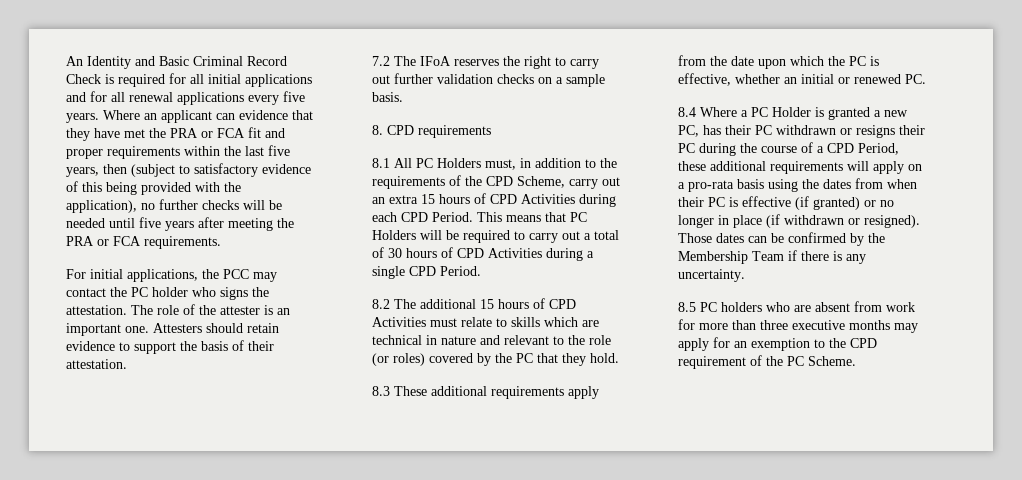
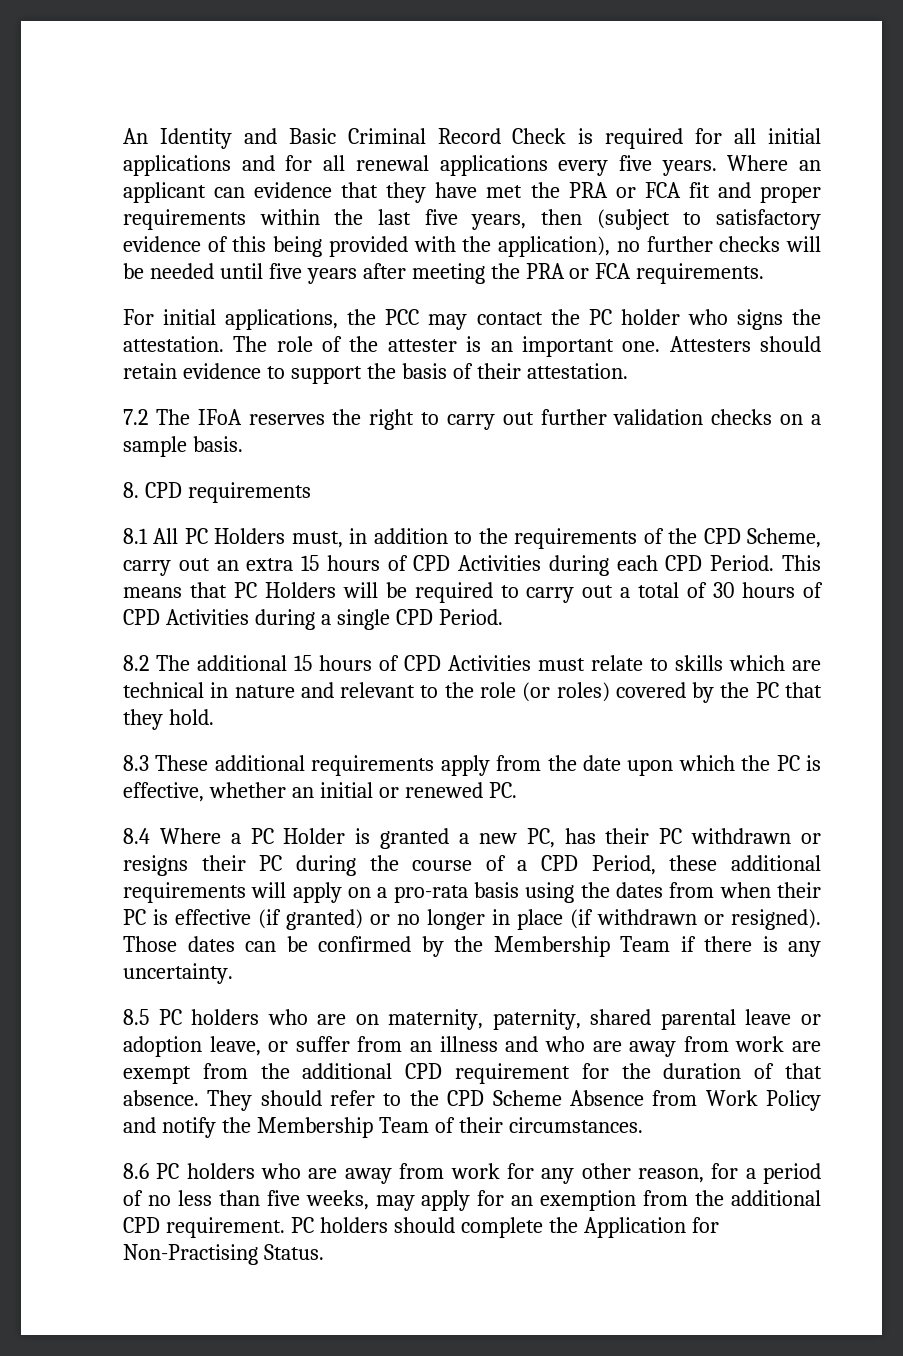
[815,301,916,312] [678,319,891,330] absent from work for more than three executive months -> [355,1009,821,1030] [123,1036,821,1057] [123,1063,823,1084] [123,1090,821,1111] [123,1117,643,1138] [123,1163,821,1184] [123,1190,369,1210] on maternity, paternity, shared parental leave or adoption leave, or suffer from an illness and who are away from work are exempt from the additional CPD requirement for the duration of that absence. They should refer to the CPD Scheme Absence from Work Policy and notify the Membership Team of their circumstances. // 8.6 PC holders who are away from work for any other reason, for a period of no less than five weeks,
[814,338,878,348] [678,355,857,369] to the CPD requirement of the PC Scheme. -> [643,1190,821,1206] [123,1217,719,1238] [123,1244,324,1265] from the additional CPD requirement. PC holders should complete the Application for Non-Practising Status.

